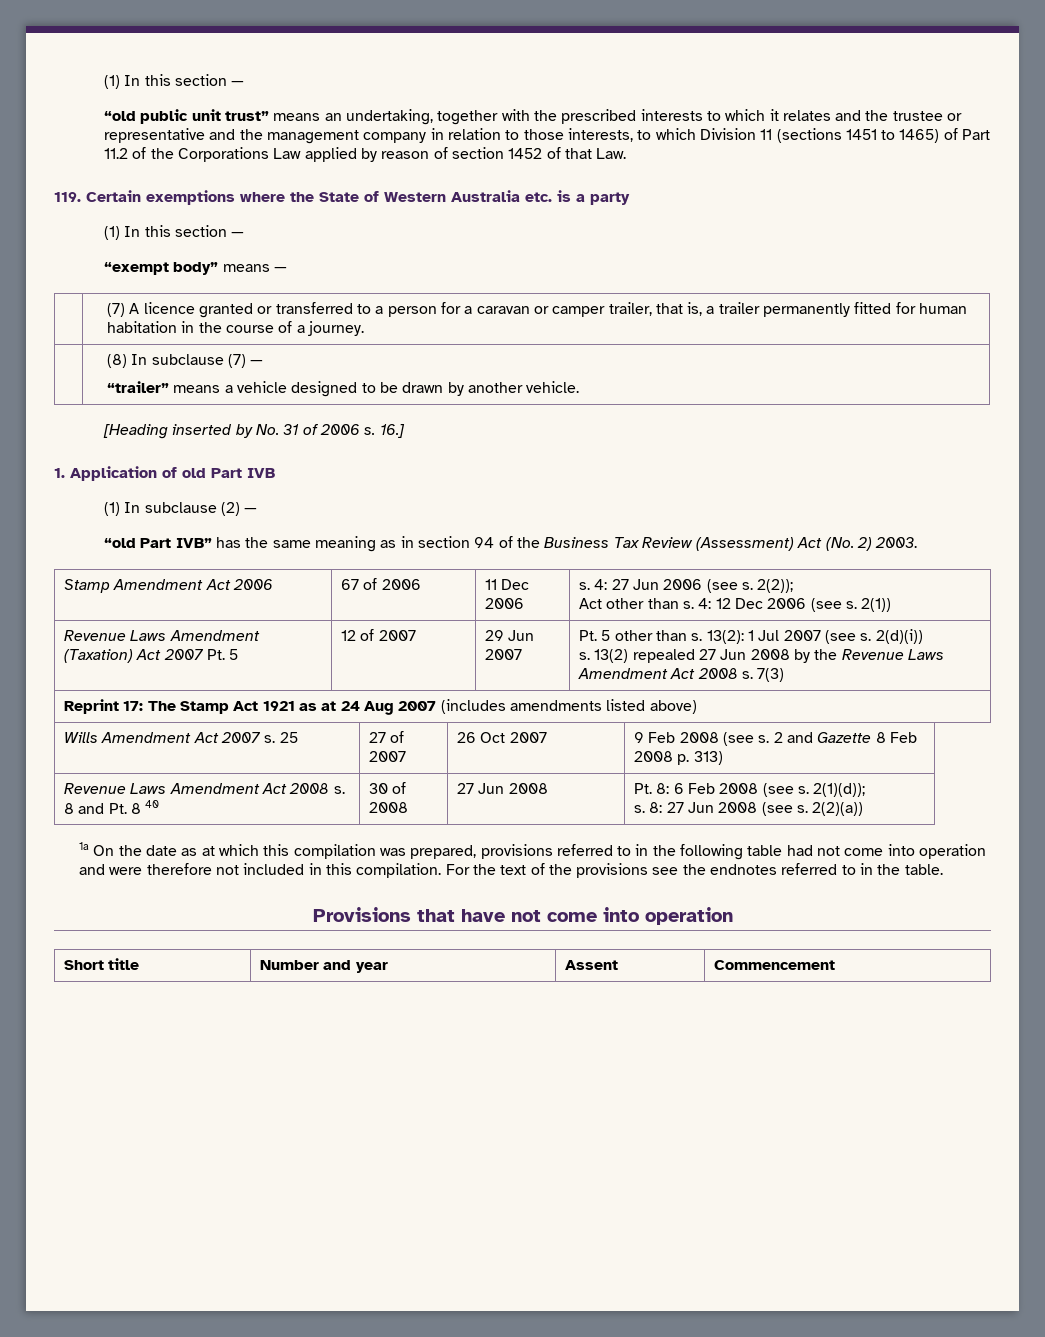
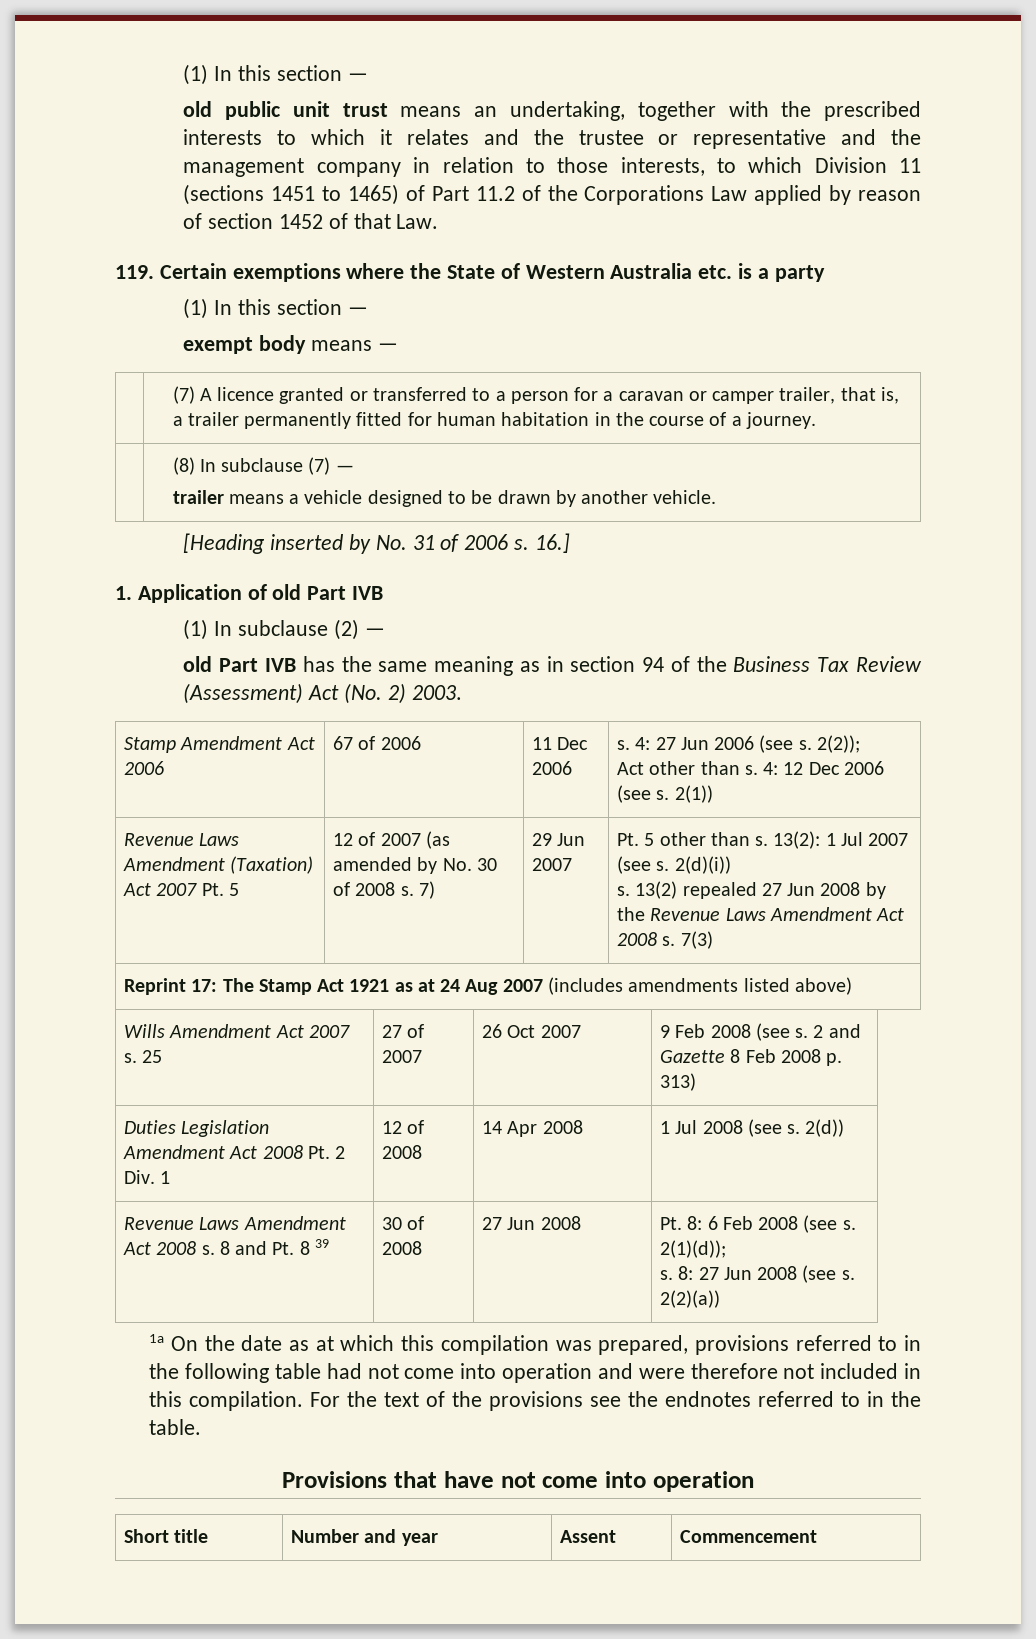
[104,74,245,89] [104,111,137,121] (1) In this section — // “old -> [183,64,368,85] [183,101,213,117] (1) In this section — // old
[224,111,269,121] trust” -> [342,103,388,117] trust
[104,262,219,275] “exempt body” -> [183,335,307,354] exempt body
[107,381,170,393] “trailer” -> [172,490,224,504] trailer
[104,538,212,548] “old Part IVB” -> [183,656,297,672] old Part IVB
(416, 635) none -> [425,831,450,849] [333,857,497,874] [333,881,435,899] (as amended by No. 30 of 2008 s. 7)
(723, 758) none -> [124,1120,270,1137] [123,1145,346,1159] [124,1170,171,1184] [382,1120,425,1134] [382,1145,423,1159] [482,1120,583,1137] [660,1119,845,1137] // Duties Legislation Amendment Act 2008 Pt. 2 Div. 1 | 12 of 2008 | 14 Apr 2008 | 1 Jul 2008 (see s. 2(d))
[145,800,160,808] 40 -> [314,1239,329,1248] 39

